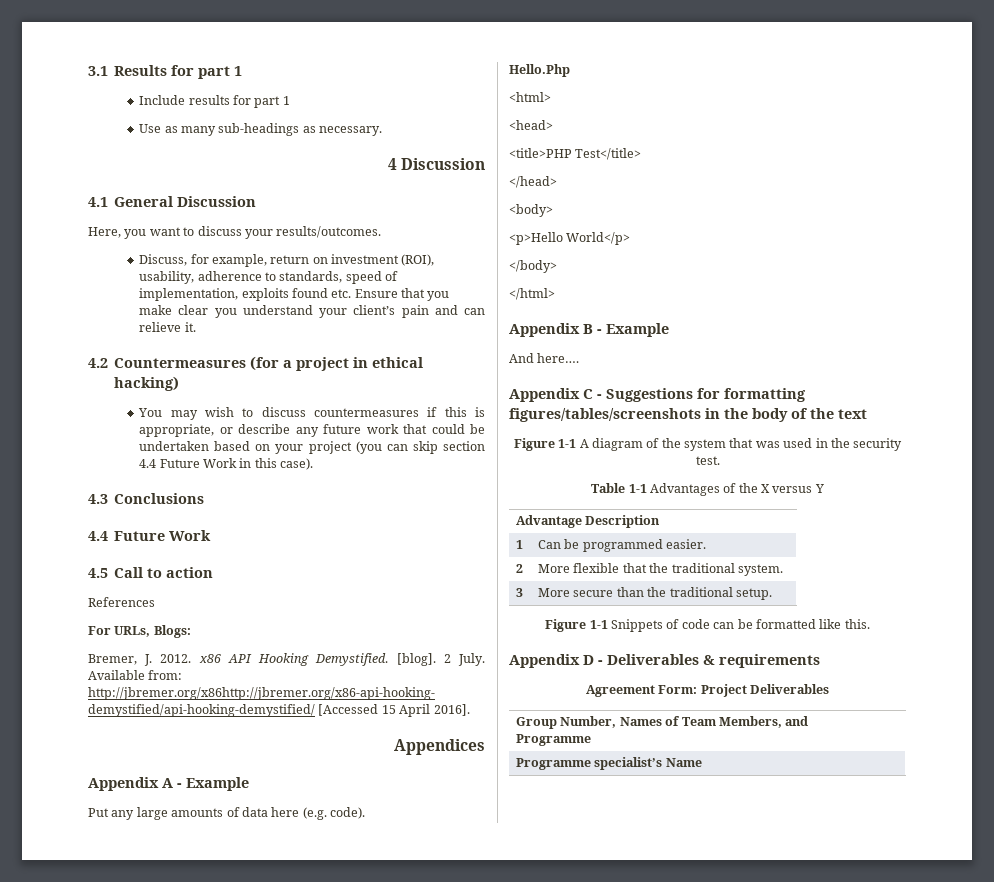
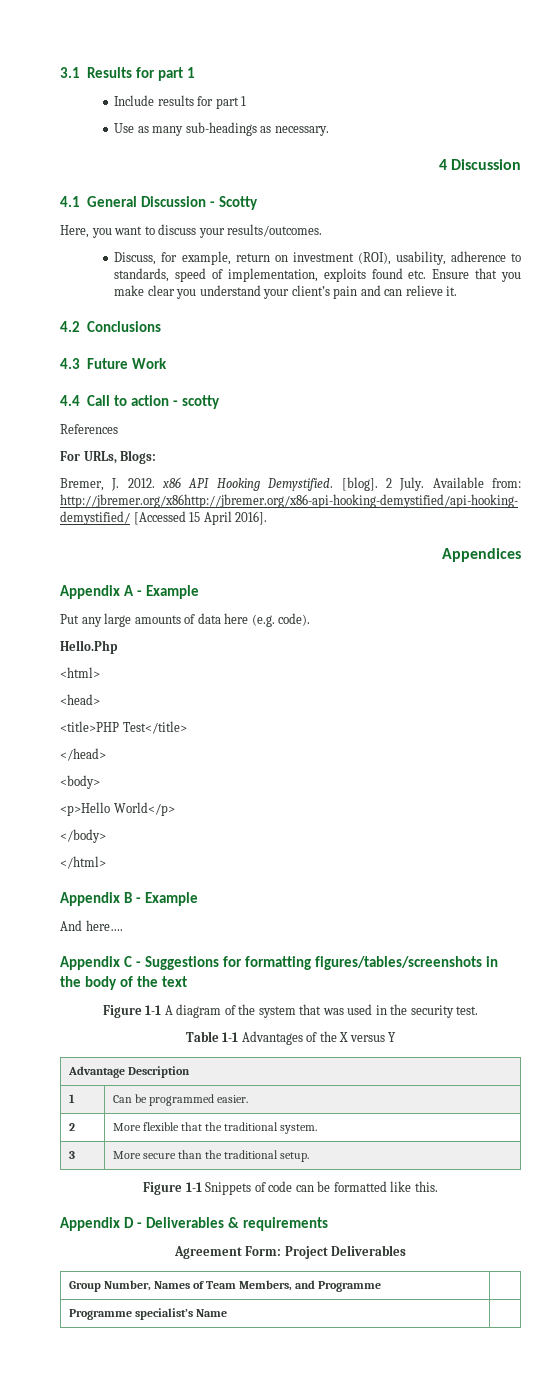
(257, 201) none -> [209,196,258,210] - Scotty
[114,356,424,371] [114,376,180,391] [138,407,485,420] [139,424,485,437] [139,441,485,454] [139,458,314,470] [88,494,108,504] Countermeasures (for a project in ethical hacking) // You may wish to discuss countermeasures if this is appropriate, or describe any future work that could be undertaken based on your project (you can skip section 4.4 Future Work in this case). // 4.3 -> (80, 326) none
[88,531,108,541] 4.4 -> [60,358,80,369] 4.3
[88,568,108,578] 4.5 -> [60,395,80,406] 4.4
(214, 572) none -> [172,395,220,409] - scotty

